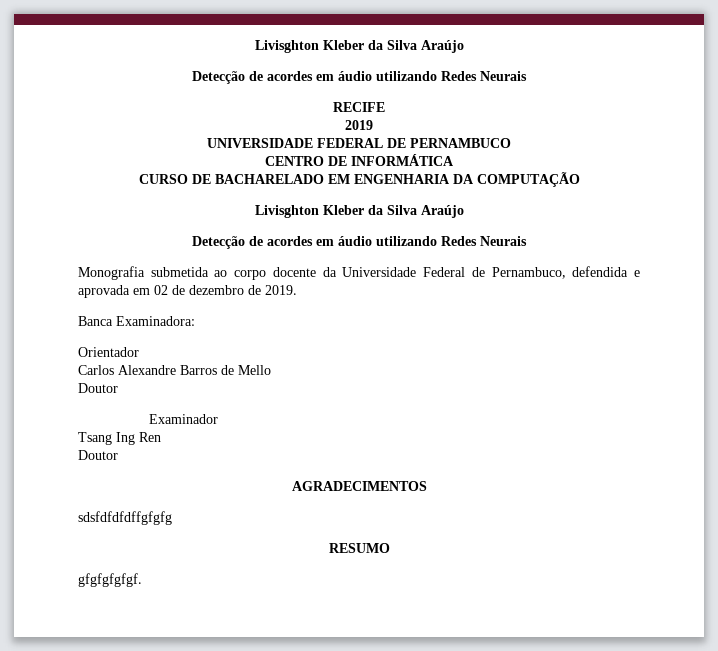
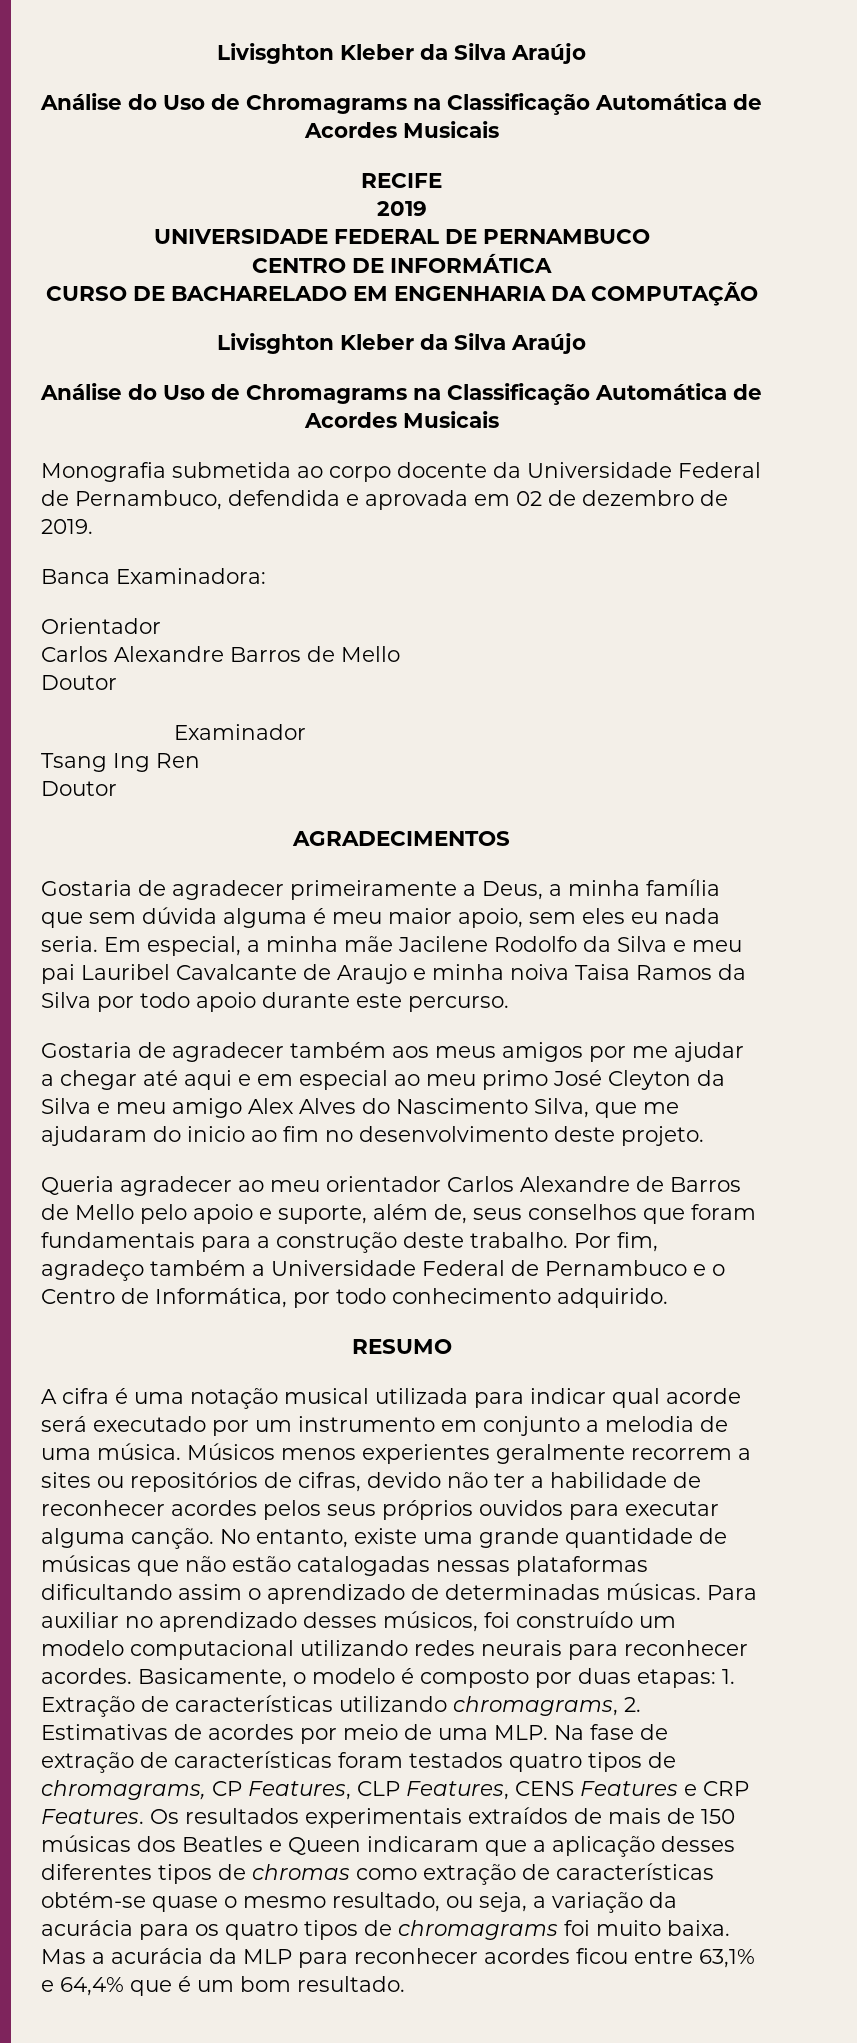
[254,40,464,53] [192,71,527,84] Livisghton Kleber da Silva Araújo // Detecção de acordes em áudio utilizando Redes Neurais -> [217,43,586,64] [40,93,762,115] [303,121,499,138] Livisghton Kleber da Silva Araújo // Análise do Uso de Chromagrams na Classificação Automática de Acordes Musicais
[192,236,527,249] Detecção de acordes em áudio utilizando Redes Neurais -> [40,383,762,405] [303,411,499,428] Análise do Uso de Chromagrams na Classificação Automática de Acordes Musicais
[78,511,172,525] [328,543,390,553] [78,573,142,587] sdsfdfdfdffgfgfg // RESUMO // gfgfgfgfgf. -> [41,879,720,900] [41,907,720,928] [41,936,742,956] [41,964,746,984] [41,992,509,1012] [41,1042,744,1062] [41,1070,725,1090] [41,1098,679,1118] [41,1126,704,1146] [41,1176,741,1196] [41,1204,756,1224] [41,1232,658,1253] [41,1260,725,1281] [41,1288,668,1308] [351,1339,452,1354] [41,1388,741,1409] [41,1416,728,1436] [41,1443,751,1464] [41,1472,701,1492] [41,1500,719,1520] [41,1528,727,1549] [41,1555,648,1576] [41,1583,757,1604] [41,1611,676,1632] [41,1640,748,1660] [41,1668,735,1688] [41,1695,641,1717] [41,1724,668,1744] [41,1751,676,1773] [41,1780,749,1800] [41,1807,735,1828] [41,1835,735,1857] [41,1863,714,1885] [41,1892,677,1913] [41,1920,730,1940] [41,1948,755,1968] [41,1976,405,1996] Gostaria de agradecer primeiramente a Deus, a minha família que sem dúvida alguma é meu maior apoio, sem eles eu nada seria. Em especial, a minha mãe Jacilene Rodolfo da Silva e meu pai Lauribel Cavalcante de Araujo e minha noiva Taisa Ramos da Silva por todo apoio durante este percurso. // Gostaria de agradecer também aos meus amigos por me ajudar a chegar até aqui e em especial ao meu primo José Cleyton da Silva e meu amigo Alex Alves do Nascimento Silva, que me ajudaram do inicio ao fim no desenvolvimento deste projeto. // Queria agradecer ao meu orientador Carlos Alexandre de Barros de Mello pelo apoio e suporte, além de, seus conselhos que foram fundamentais para a construção deste trabalho. Por fim, agradeço também a Universidade Federal de Pernambuco e o Centro de Informática, por todo conhecimento adquirido. // RESUMO // A cifra é uma notação musical utilizada para indicar qual acorde será executado por um instrumento em conjunto a melodia de uma música. Músicos menos experientes geralmente recorrem a sites ou repositórios de cifras, devido não ter a habilidade de reconhecer acordes pelos seus próprios ouvidos para executar alguma canção. No entanto, existe uma grande quantidade de músicas que não estão catalogadas nessas plataformas dificultando assim o aprendizado de determinadas músicas. Para auxiliar no aprendizado desses músicos, foi construído um modelo computacional utilizando redes neurais para reconhecer acordes. Basicamente, o modelo é composto por duas etapas: 1. Extração de características utilizando chromagrams, 2. Estimativas de acordes por meio de uma MLP. Na fase de extração de características foram testados quatro tipos de chromagrams, CP Features, CLP Features, CENS Features e CRP Features. Os resultados experimentais extraídos de mais de 150 músicas dos Beatles e Queen indicaram que a aplicação desses diferentes tipos de chromas como extração de características obtém-se quase o mesmo resultado, ou seja, a variação da acurácia para os quatro tipos de chromagrams foi muito baixa. Mas a acurácia da MLP para reconhecer acordes ficou entre 63,1% e 64,4% que é um bom resultado.

